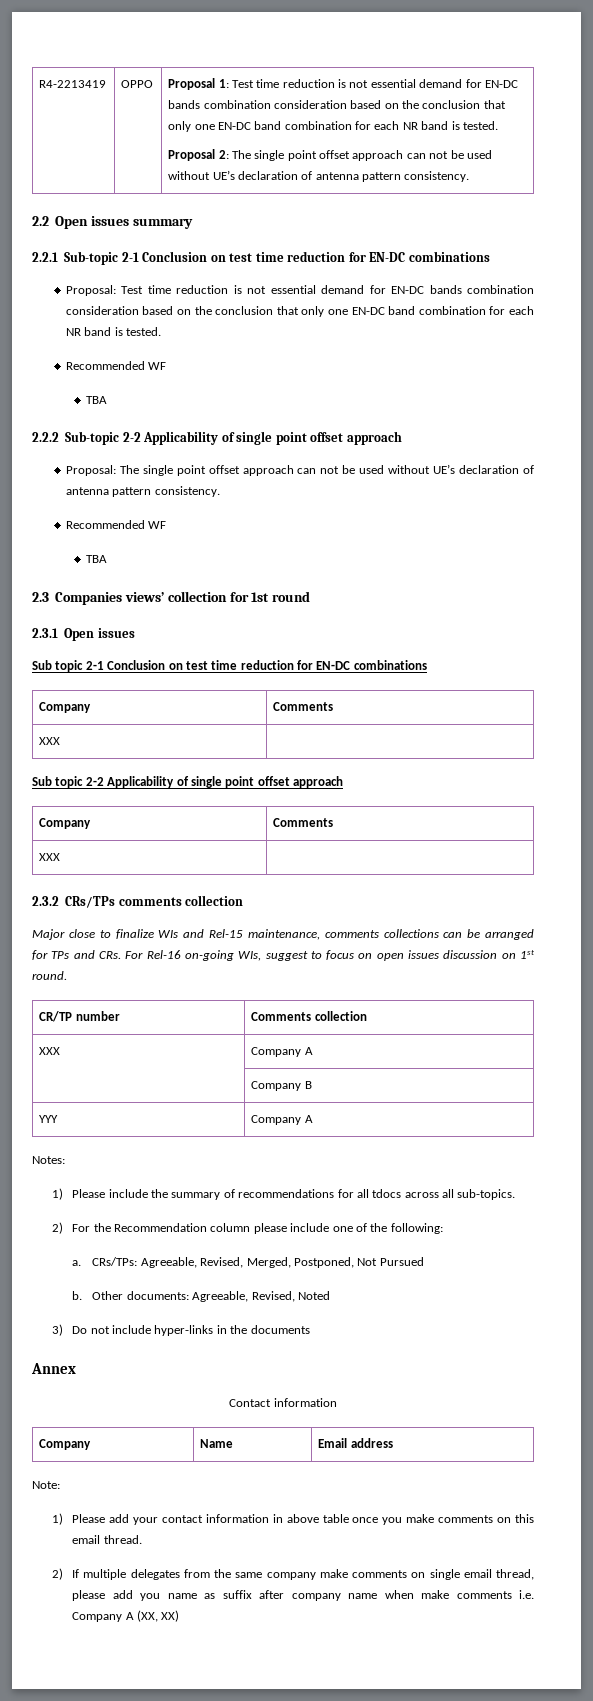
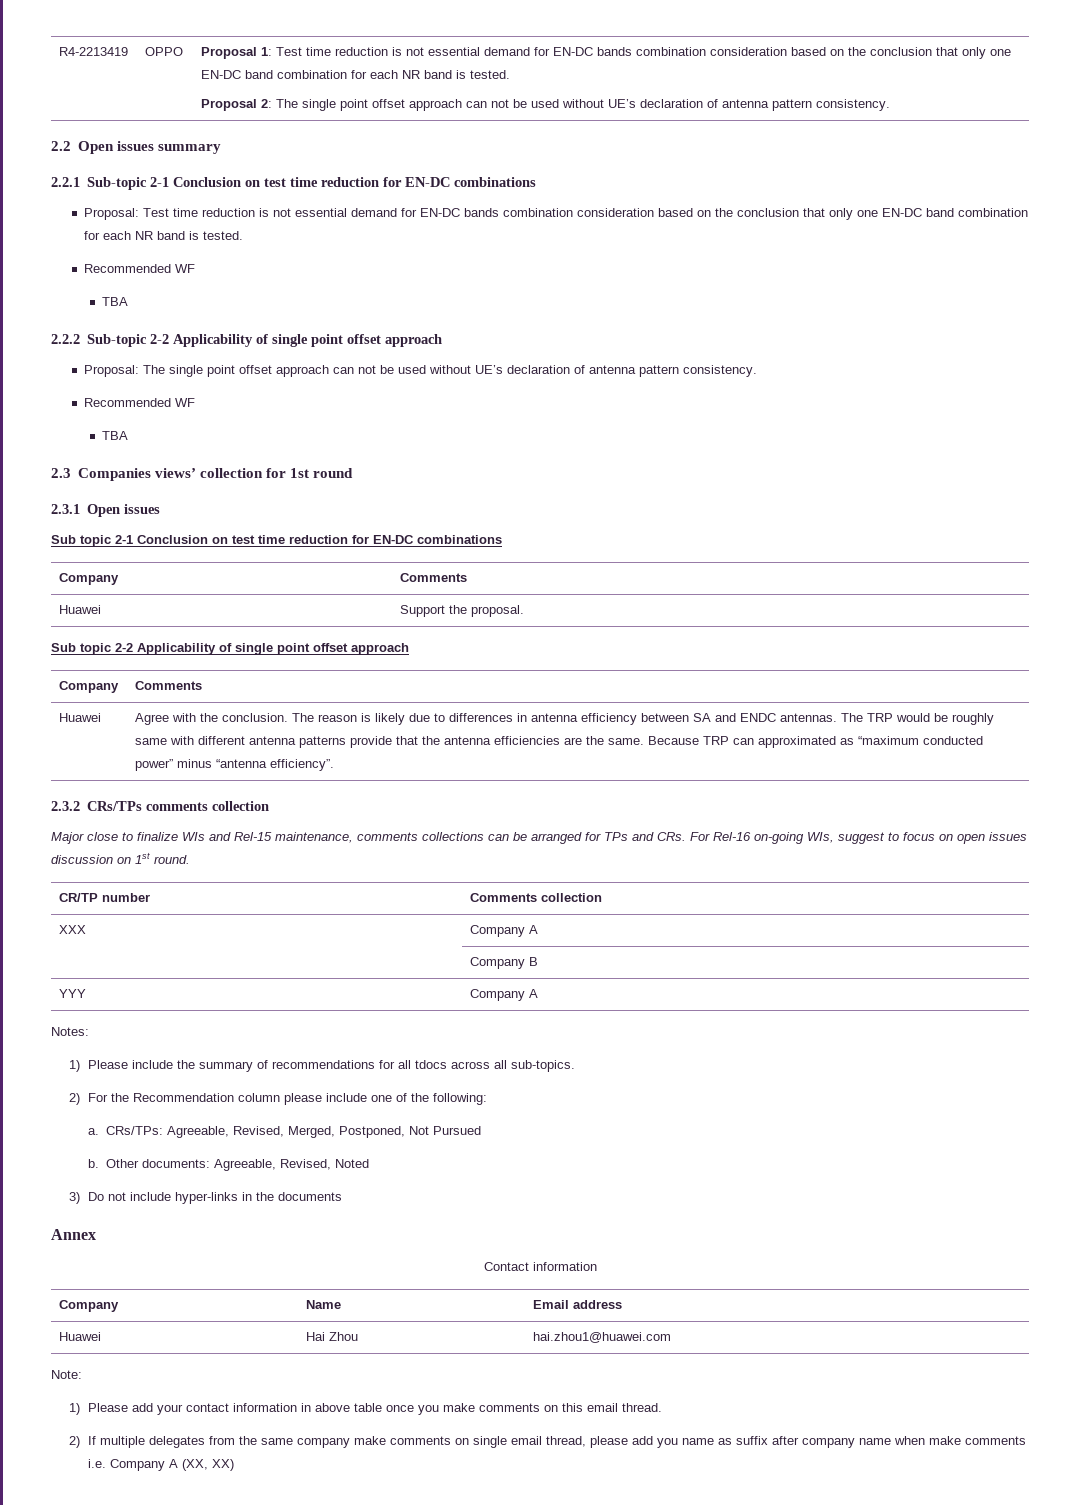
[39,737,61,745] XXX | -> [59,605,102,614] [400,605,525,617] Huawei | Support the proposal.
[39,853,61,861] XXX | -> [59,713,102,722] [135,713,995,725] [135,736,984,748] [135,759,335,771] Huawei | Agree with the conclusion. The reason is likely due to differences in antenna efficiency between SA and ENDC antennas. The TRP would be roughly same with different antenna patterns provide that the antenna efficiencies are the same. Because TRP can approximated as “maximum conducted power” minus “antenna efficiency”.
(393, 1443) none -> [59,1332,102,1341] [306,1332,359,1341] [533,1332,672,1343] // Huawei | Hai Zhou | hai.zhou1@huawei.com

